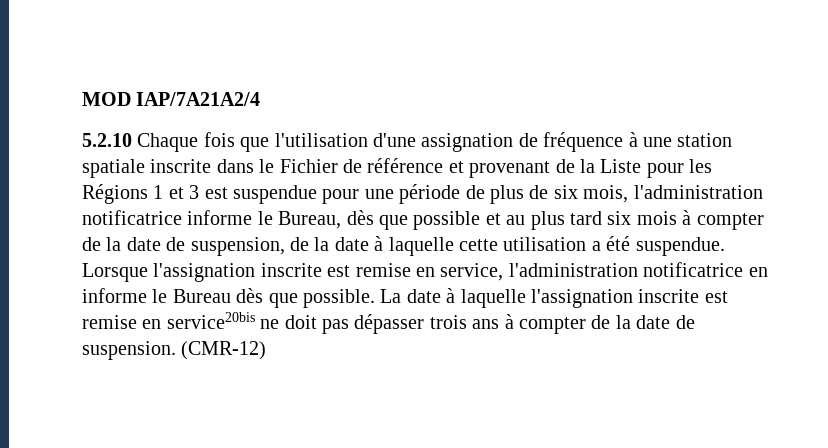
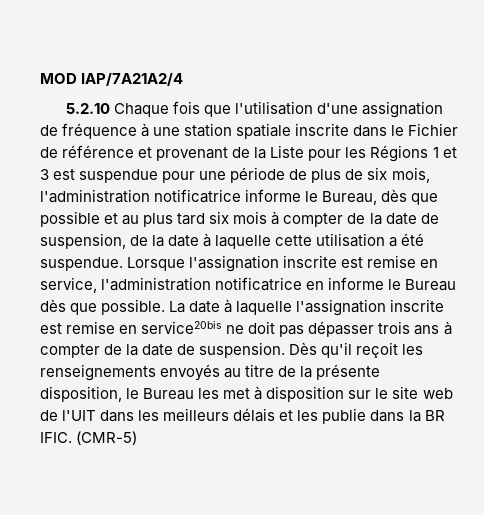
[181,341,267,360] (CMR-12) -> [289,342,424,358] [40,364,381,381] [40,386,453,402] [40,408,445,424] [40,431,138,445] Dès qu'il reçoit les renseignements envoyés au titre de la présente disposition, le Bureau les met à disposition sur le site web de l'UIT dans les meilleurs délais et les publie dans la BR IFIC. (CMR-5)

